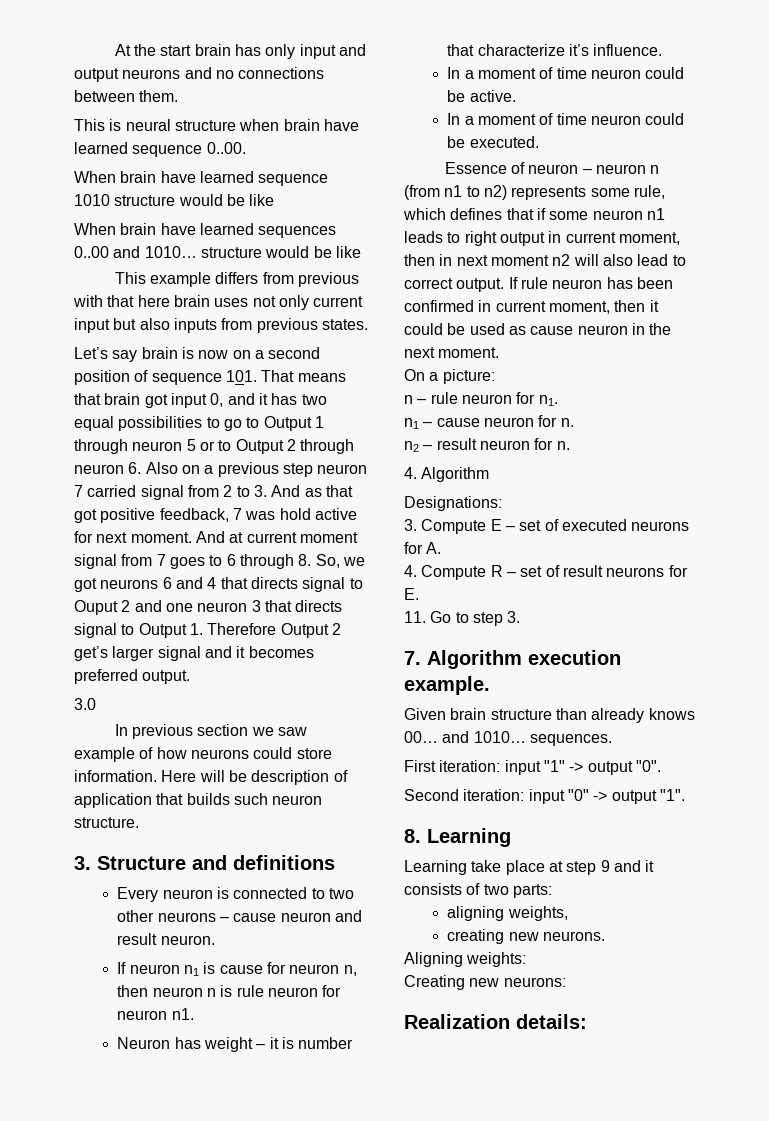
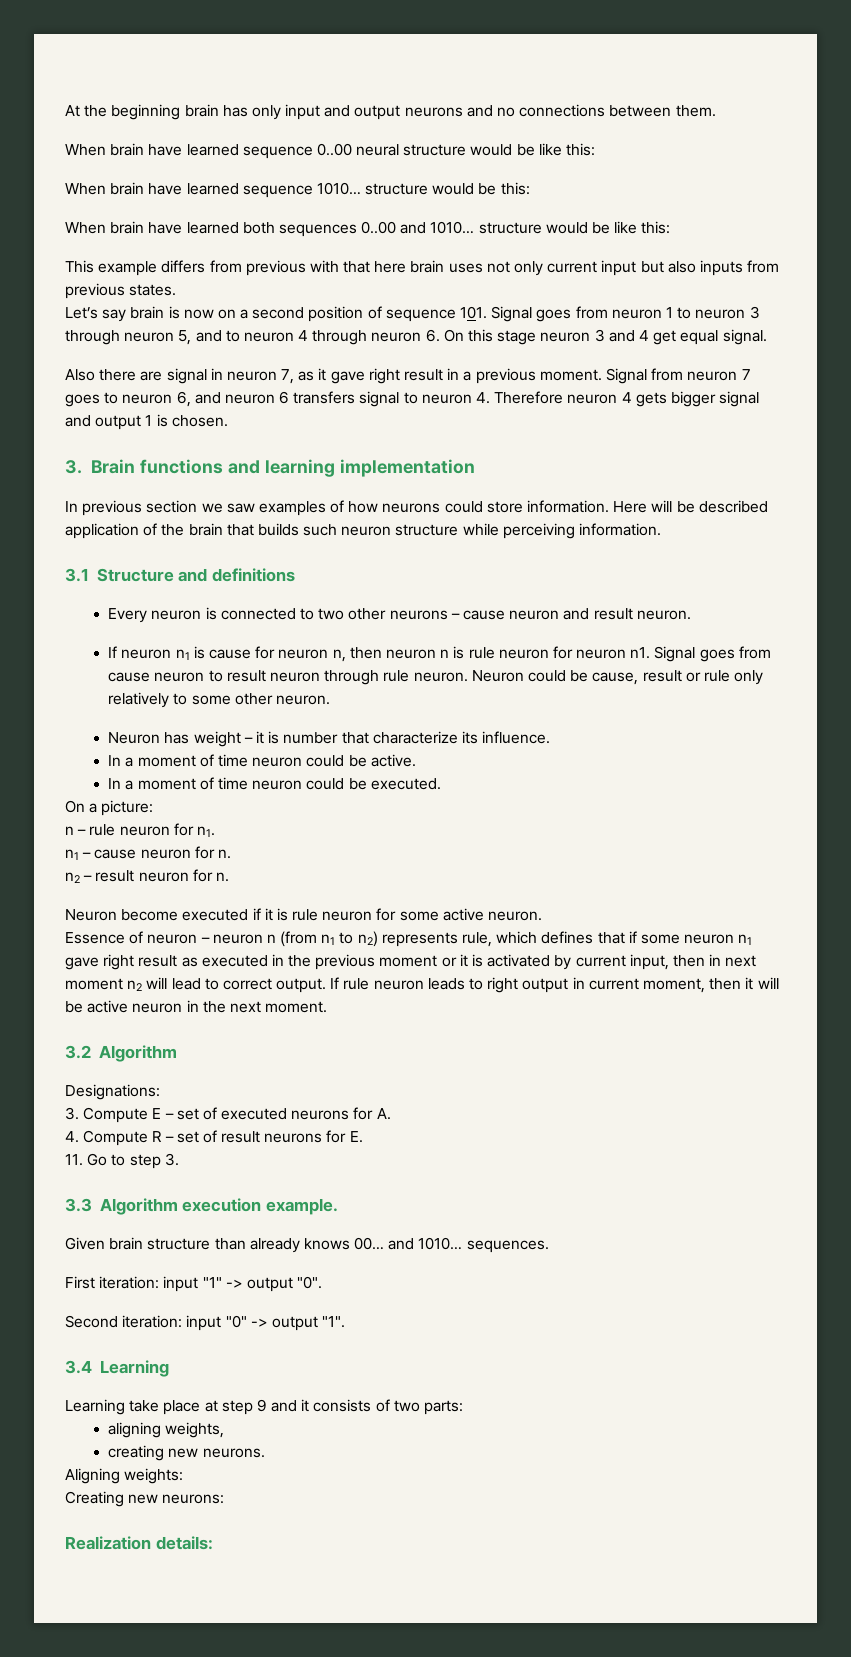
[160,45,192,56] start -> [111,104,181,120] beginning
[74,119,359,131] [74,142,246,157] [74,171,329,186] [74,194,275,206] [74,223,254,235] This is neural structure when brain have learned sequence 0..00. // When brain have learned sequence 1010 structure would be like // When brain have learned -> [65,143,596,159] [65,182,530,198] [65,221,275,234] When brain have learned sequence 0..00 neural structure would be like this: // When brain have learned sequence 1010… structure would be this: // When brain have learned both
(361, 252) none -> [641,221,671,234] this:
[261,370,346,382] [74,393,327,408] [74,416,324,431] [74,439,355,454] [74,462,368,477] [74,485,353,500] [74,508,357,523] [74,531,358,543] [74,554,365,569] [74,577,363,592] [74,600,343,615] [74,623,341,638] [74,646,314,661] [74,669,191,684] [74,698,96,710] That means that brain got input 0, and it has two equal possibilities to go to Output 1 through neuron 5 or to Output 2 through neuron 6. Also on a previous step neuron 7 carried signal from 2 to 3. And as that got positive feedback, 7 was hold active for next moment. And at current moment signal from 7 goes to 6 through 8. So, we got neurons 6 and 4 that directs signal to Ouput 2 and one neuron 3 that directs signal to Output 1. Therefore Output 2 get’s larger signal and it becomes preferred output. // 3.0 -> [491,306,760,322] [65,329,767,345] [65,368,751,384] [65,391,760,407] [65,414,228,430] [65,459,475,477] Signal goes from neuron 1 to neuron 3 through neuron 5, and to neuron 4 through neuron 6. On this stage neuron 3 and 4 get equal signal. // Also there are signal in neuron 7, as it gave right result in a previous moment. Signal from neuron 7 goes to neuron 6, and neuron 6 transfers signal to neuron 4. Therefore neuron 4 gets bigger signal and output 1 is chosen. // 3. Brain functions and learning implementation
[74,747,135,762] example -> [258,501,326,516] examples
[251,770,348,785] [74,793,323,808] [74,817,139,828] [74,856,91,870] description of application that builds such neuron structure. // 3. -> [698,500,768,513] [65,523,662,539] [65,568,89,582] described application of the brain that builds such neuron structure while perceiving information. // 3.1
(194, 1014) none -> [654,646,771,662] [108,670,764,685] [108,692,331,708] Signal goes from cause neuron to result neuron through rule neuron. Neuron could be cause, result or rule only relatively to some other neuron.
[569,44,590,56] it’s -> [461,731,478,744] its
[444,162,660,174] [404,185,665,200] [403,208,665,220] [404,231,680,246] [404,254,686,266] [404,277,673,292] [404,300,659,314] [404,323,672,335] [404,347,500,358] // Essence of neuron – neuron n (from n1 to n2) represents some rule, which defines that if some neuron n1 leads to right output in current moment, then in next moment n2 will also lead to correct output. If rule neuron has been confirmed in current moment, then it could be used as cause neuron in the next moment. -> (441, 784) none
[404,467,417,479] 4. -> [65,908,543,921] [65,931,753,947] [65,954,757,970] [65,977,779,993] [65,1000,328,1013] [65,1045,91,1059] Neuron become executed if it is rule neuron for some active neuron. // Essence of neuron – neuron n (from n1 to n2) represents rule, which defines that if some neuron n1 gave right result as executed in the previous moment or it is activated by current input, then in next moment n2 will lead to correct output. If rule neuron leads to right output in current moment, then it will be active neuron in the next moment. // 3.2
[404,651,421,665] 7. -> [65,1198,92,1212] 3.3
[404,829,421,843] 8. -> [65,1360,92,1374] 3.4

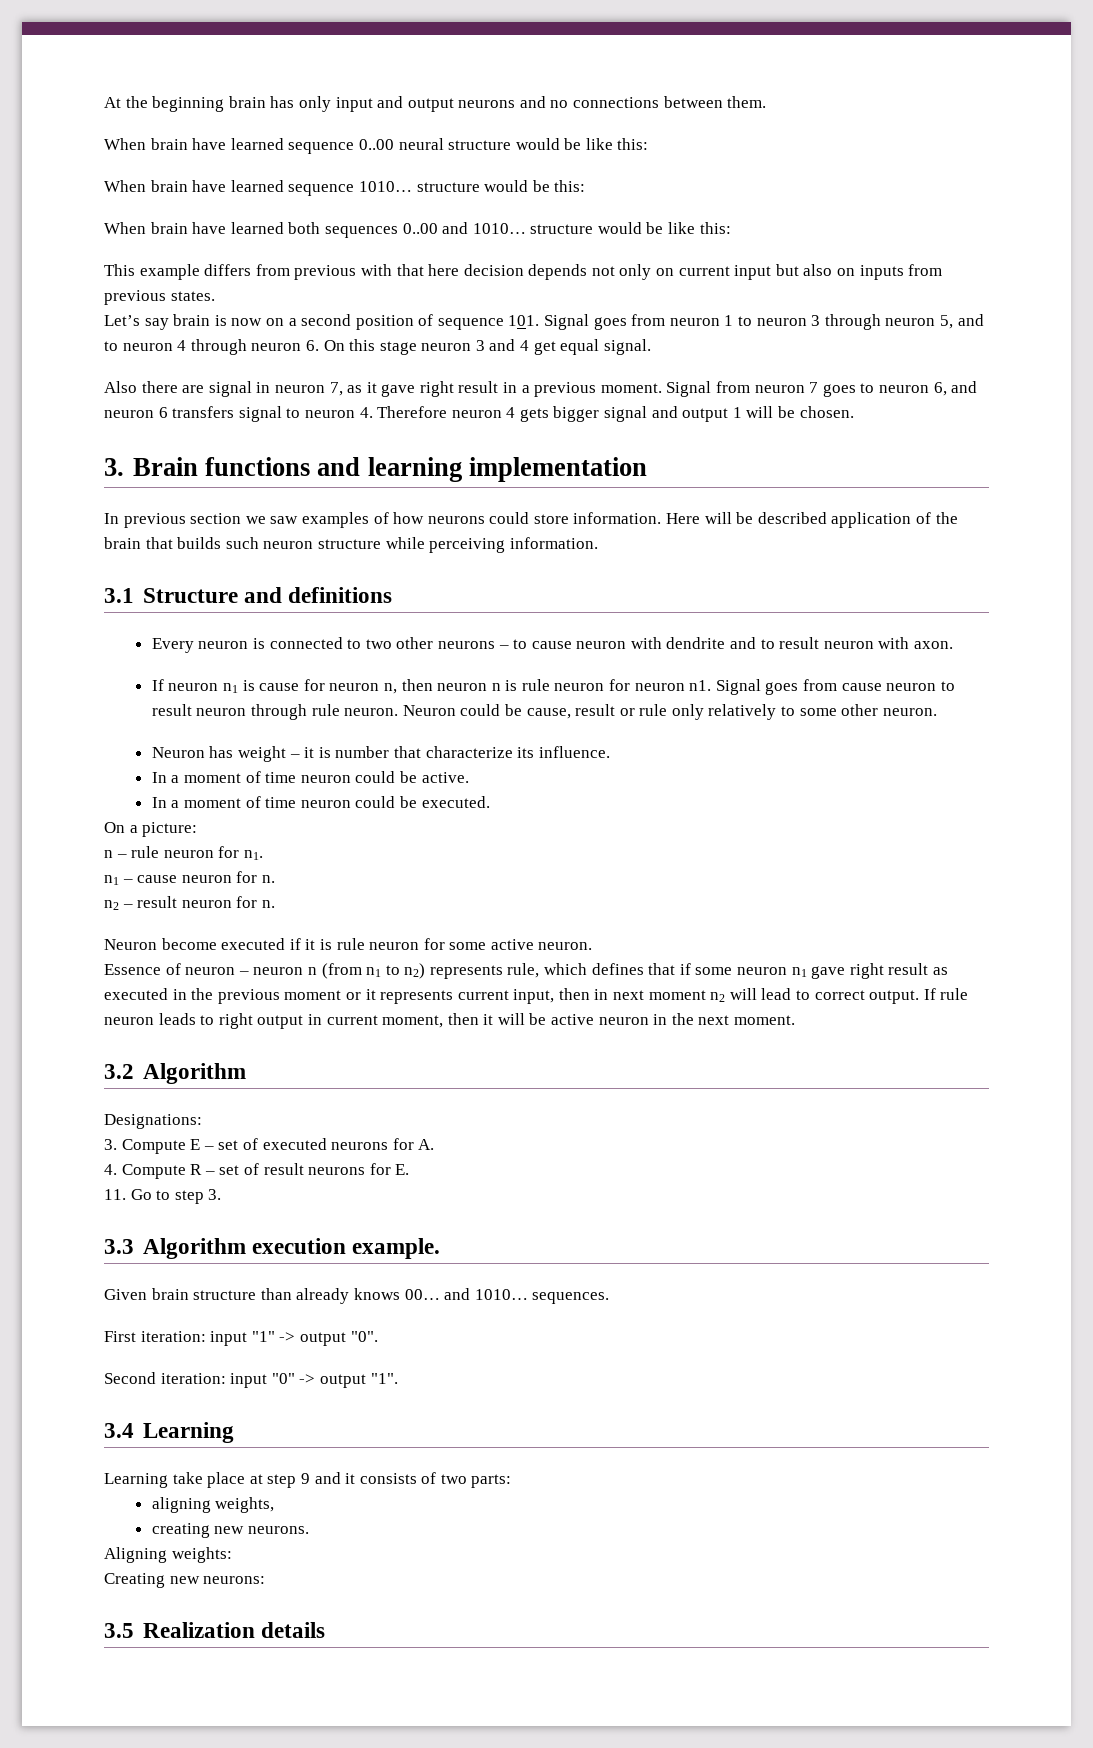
[410,260,483,273] brain uses -> [463,264,588,280] decision depends
(544, 268) none -> [656,268,675,276] on
(696, 267) none -> [837,268,856,276] on
[156,414,168,427] is -> [746,406,796,418] will be
[462,608,691,620] cause neuron and result neuron. -> [513,637,954,649] to cause neuron with dendrite and to result neuron with axon.
[472,954,572,970] is activated by -> [380,990,454,1004] represents
[65,1536,213,1550] Realization details: -> [104,1622,325,1638] 3.5 Realization details

